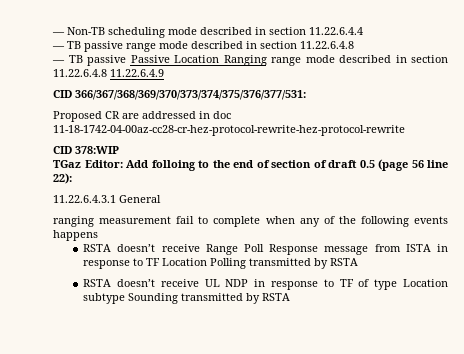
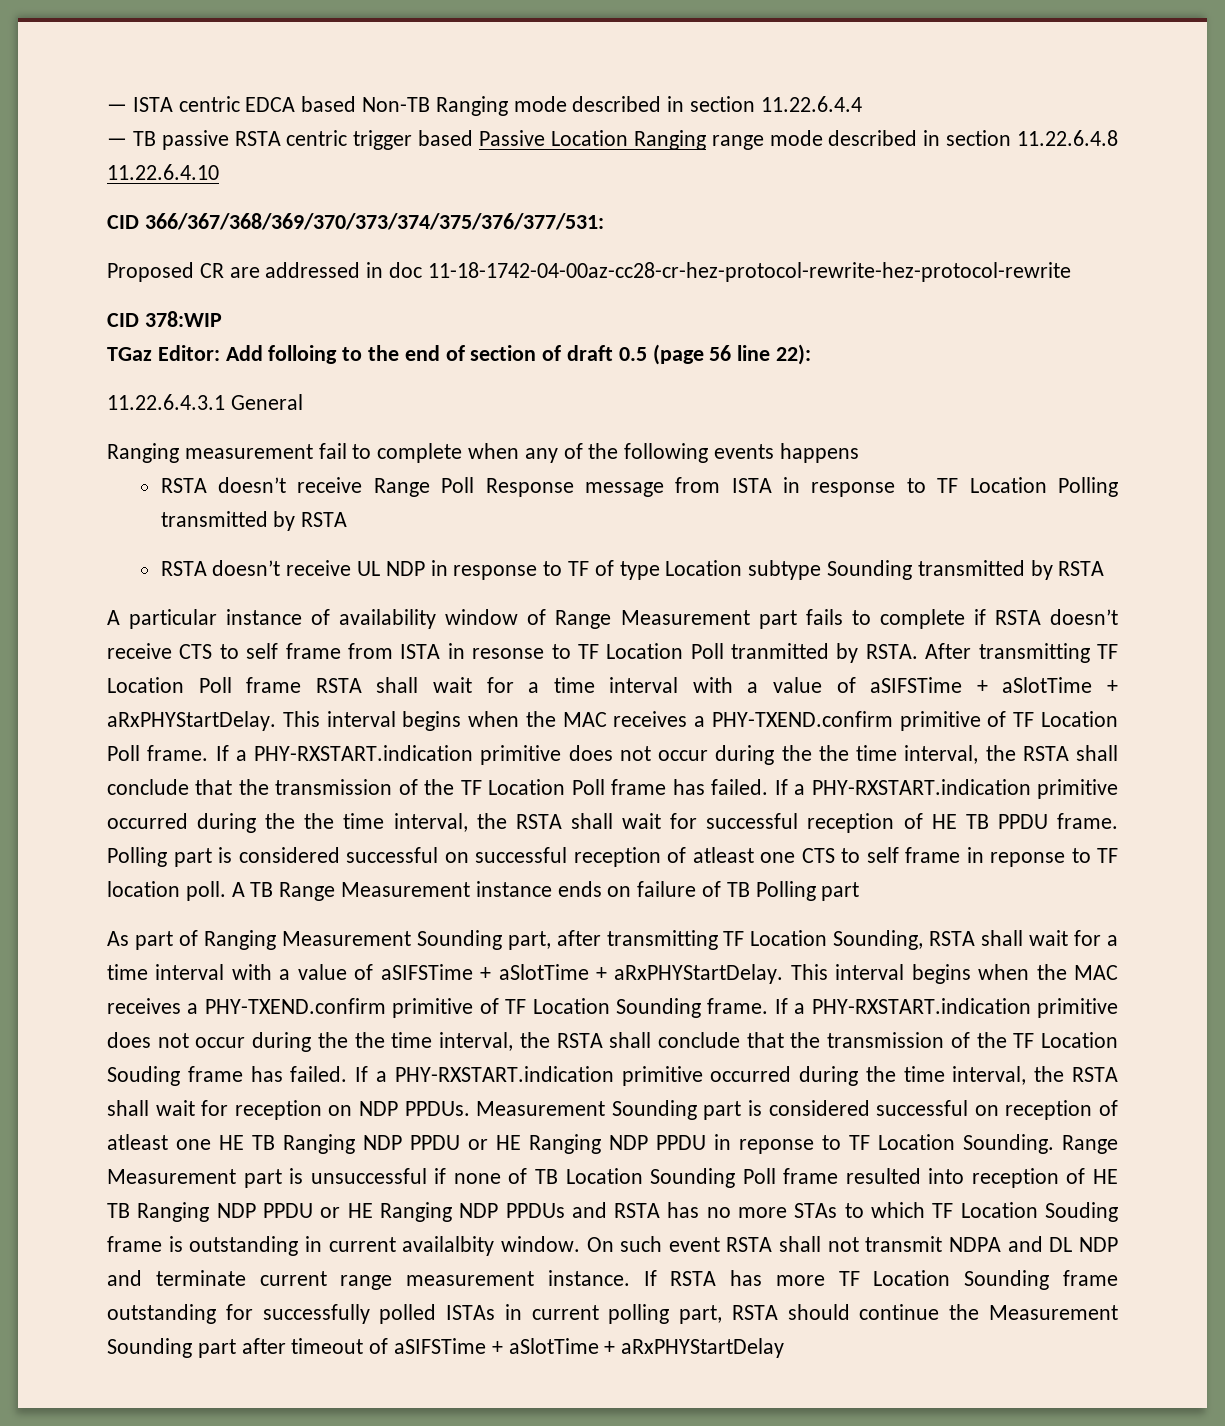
[52,27,165,38] — Non-TB scheduling -> [107,96,508,116] — ISTA centric EDCA based Non-TB Ranging
[126,41,354,52] [52,55,126,66] range mode described in section 11.22.6.4.8 // — TB passive -> [234,130,474,150] RSTA centric trigger based
[110,69,164,77] 11.22.6.4.9 -> [107,164,219,180] 11.22.6.4.10
[53,216,94,227] ranging -> [107,443,179,463] Ranging
(291, 297) none -> [107,609,1119,629] [107,643,1119,663] [107,677,1119,693] [107,711,1118,731] [107,745,1118,765] [107,779,1118,799] [107,813,1118,833] [107,847,1118,867] [107,881,860,901] [107,930,1118,950] [107,964,1118,984] [107,998,1118,1018] [107,1032,1118,1052] [107,1066,1119,1086] [107,1100,1119,1120] [107,1134,1118,1154] [107,1168,1118,1188] [107,1202,1118,1222] [107,1236,1118,1256] [107,1270,1118,1290] [107,1304,1118,1324] [107,1338,785,1358] // A particular instance of availability window of Range Measurement part fails to complete if RSTA doesn’t receive CTS to self frame from ISTA in resonse to TF Location Poll tranmitted by RSTA. After transmitting TF Location Poll frame RSTA shall wait for a time interval with a value of aSIFSTime + aSlotTime + aRxPHYStartDelay. This interval begins when the MAC receives a PHY-TXEND.confirm primitive of TF Location Poll frame. If a PHY-RXSTART.indication primitive does not occur during the the time interval, the RSTA shall conclude that the transmission of the TF Location Poll frame has failed. If a PHY-RXSTART.indication primitive occurred during the the time interval, the RSTA shall wait for successful reception of HE TB PPDU frame. Polling part is considered successful on successful reception of atleast one CTS to self frame in reponse to TF location poll. A TB Range Measurement instance ends on failure of TB Polling part // As part of Ranging Measurement Sounding part, after transmitting TF Location Sounding, RSTA shall wait for a time interval with a value of aSIFSTime + aSlotTime + aRxPHYStartDelay. This interval begins when the MAC receives a PHY-TXEND.confirm primitive of TF Location Sounding frame. If a PHY-RXSTART.indication primitive does not occur during the the time interval, the RSTA shall conclude that the transmission of the TF Location Souding frame has failed. If a PHY-RXSTART.indication primitive occurred during the time interval, the RSTA shall wait for reception on NDP PPDUs. Measurement Sounding part is considered successful on reception of atleast one HE TB Ranging NDP PPDU or HE Ranging NDP PPDU in reponse to TF Location Sounding. Range Measurement part is unsuccessful if none of TB Location Sounding Poll frame resulted into reception of HE TB Ranging NDP PPDU or HE Ranging NDP PPDUs and RSTA has no more STAs to which TF Location Souding frame is outstanding in current availalbity window. On such event RSTA shall not transmit NDPA and DL NDP and terminate current range measurement instance. If RSTA has more TF Location Sounding frame outstanding for successfully polled ISTAs in current polling part, RSTA should continue the Measurement Sounding part after timeout of aSIFSTime + aSlotTime + aRxPHYStartDelay

